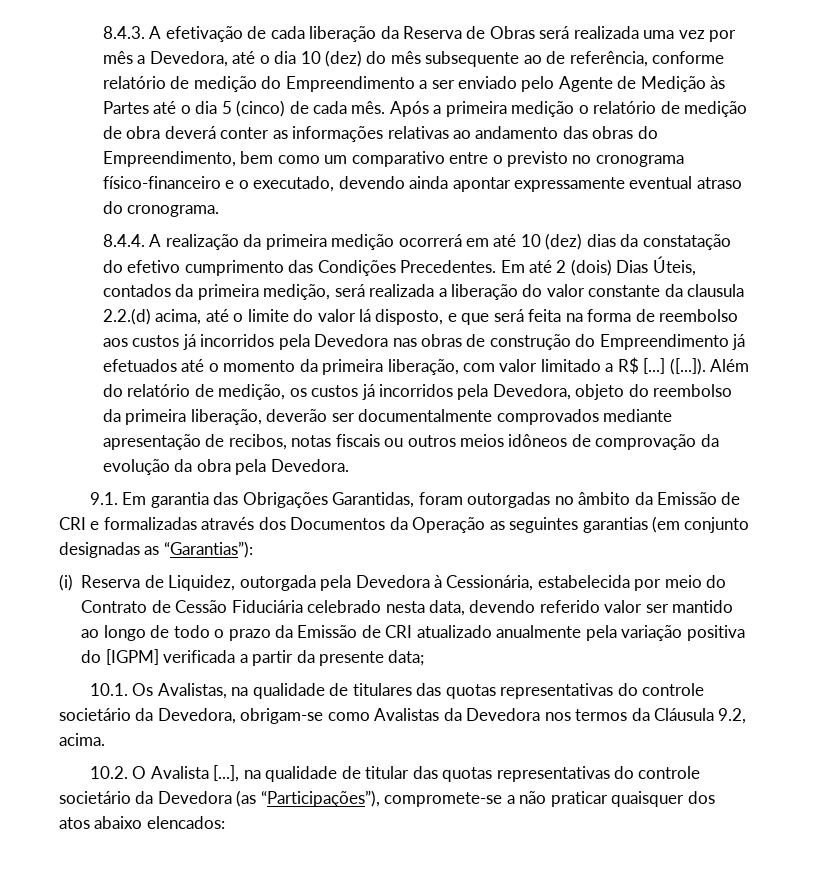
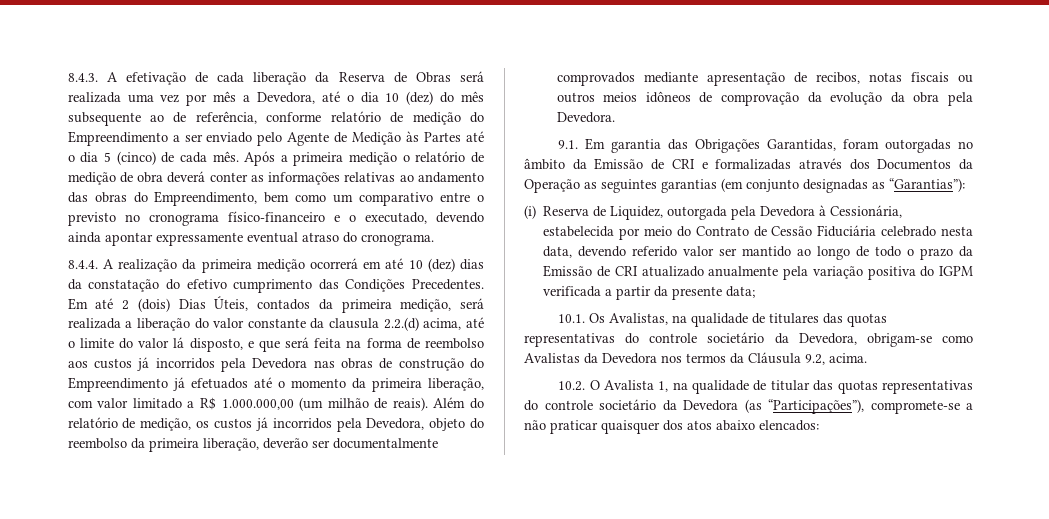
[643,358,706,375] [...] ([...]). -> [221,397,428,411] 1.000.000,00 (um milhão de reais).
[105,649,159,665] [IGPM] -> [939,266,973,276] IGPM
[213,765,240,782] [...], -> [658,381,669,392] 1,

